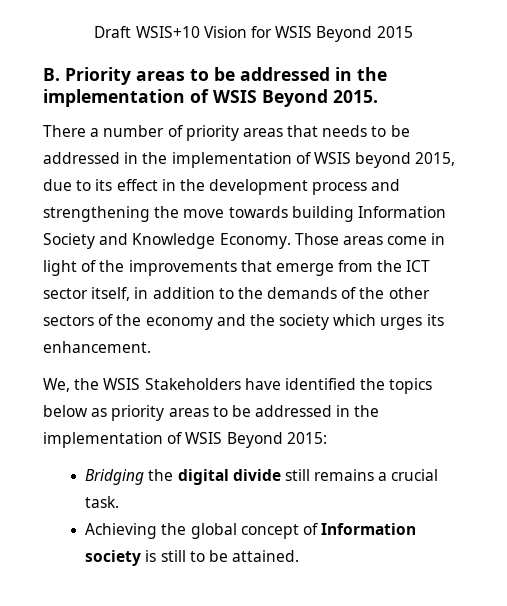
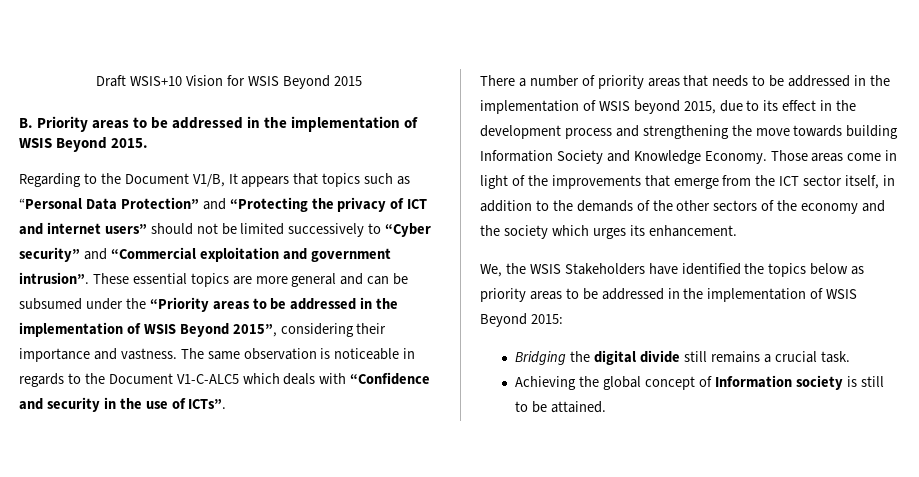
(378, 96) none -> [19,173,411,187] [19,197,428,212] [19,222,432,237] [19,247,391,262] [19,272,409,287] [19,297,399,312] [19,322,387,337] [19,348,416,362] [19,372,431,387] [19,397,227,412] // Regarding to the Document V1/B, It appears that topics such as “Personal Data Protection” and “Protecting the privacy of ICT and internet users” should not be limited successively to “Cyber security” and “Commercial exploitation and government intrusion”. These essential topics are more general and can be subsumed under the “Priority areas to be addressed in the implementation of WSIS Beyond 2015”, considering their importance and vastness. The same observation is noticeable in regards to the Document V1-C-ALC5 which deals with “Confidence and security in the use of ICTs”.

